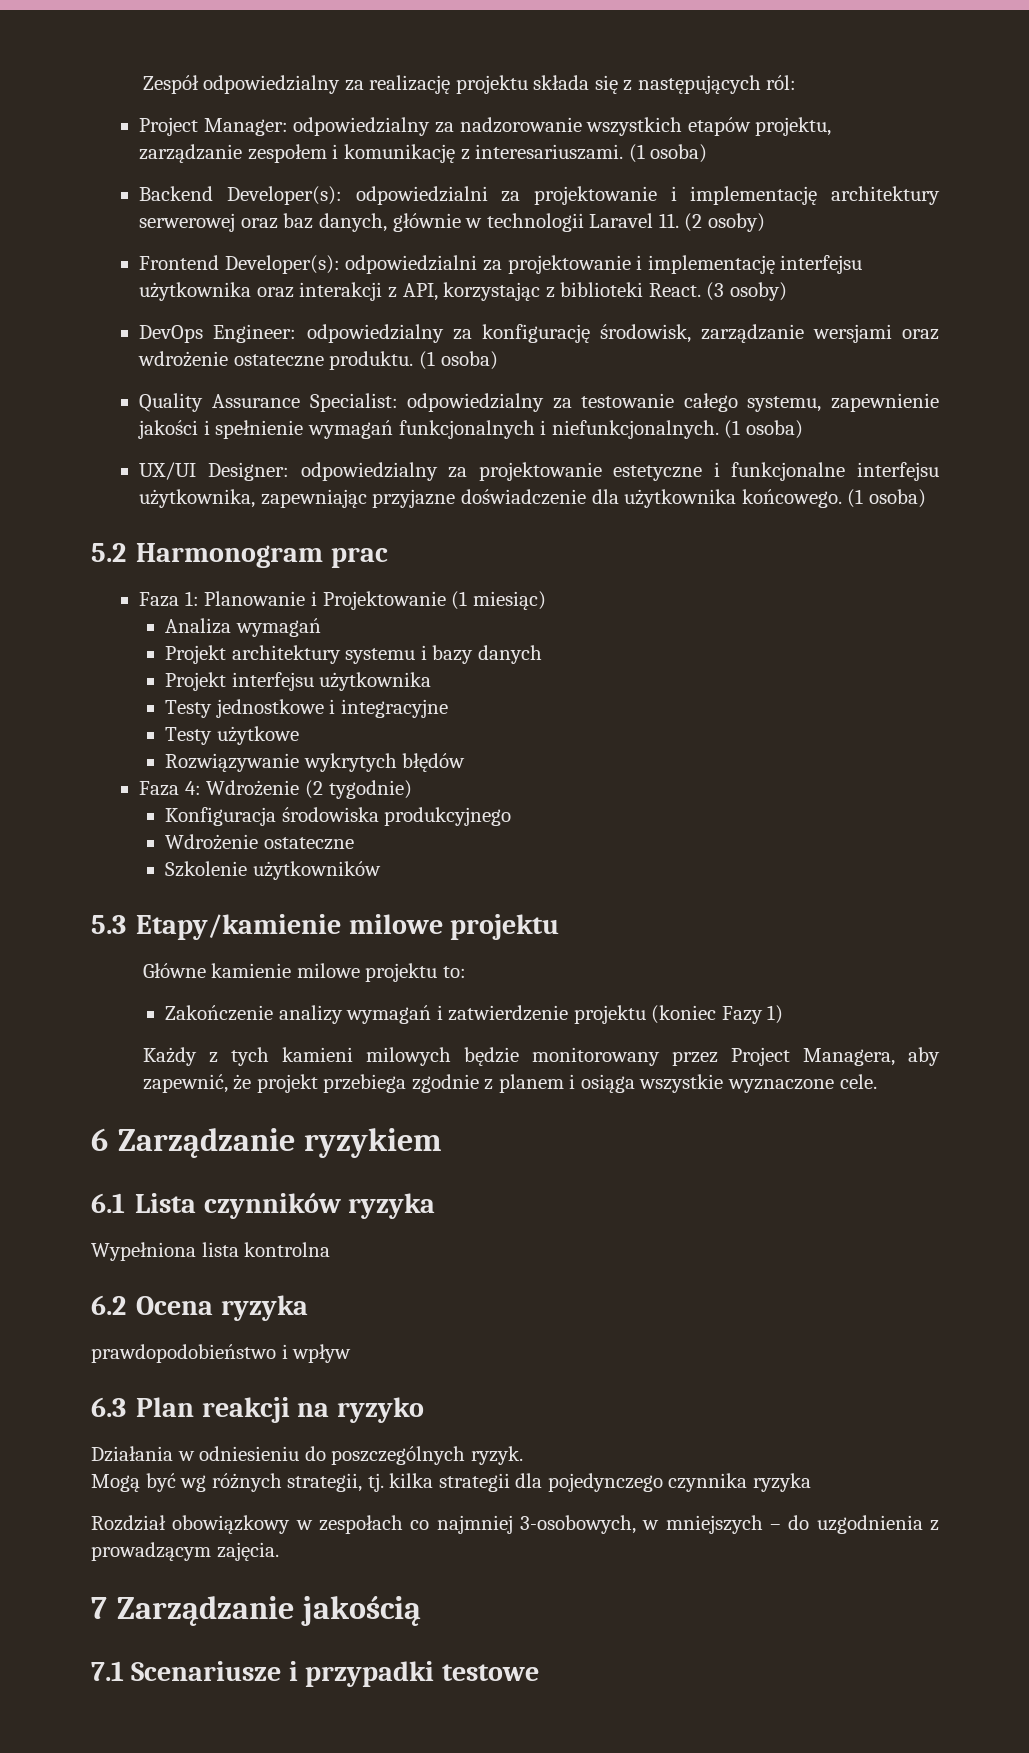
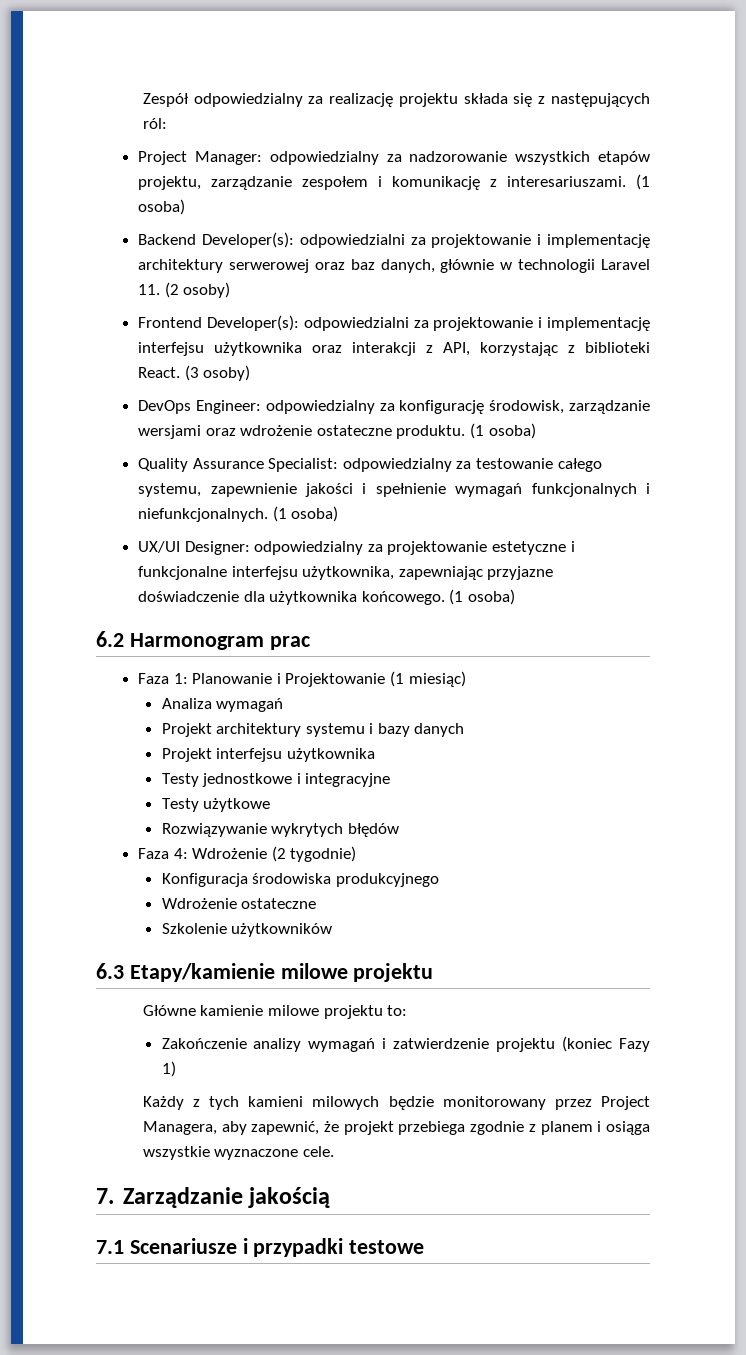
[91,543,126,562] 5.2 -> [96,631,124,647] 6.2
[91,915,126,934] 5.3 -> [96,963,124,979] 6.3
[91,1128,442,1158] [91,1193,436,1219] [91,1242,331,1261] [91,1295,308,1321] [91,1344,352,1363] [91,1397,424,1423] [91,1446,523,1465] [91,1473,811,1492] [91,1515,940,1534] [91,1542,279,1561] [91,1597,107,1619] 6 Zarządzanie ryzykiem // 6.1 Lista czynników ryzyka // Wypełniona lista kontrolna // 6.2 Ocena ryzyka // prawdopodobieństwo i wpływ // 6.3 Plan reakcji na ryzyko // Działania w odniesieniu do poszczególnych ryzyk. // Mogą być wg różnych strategii, tj. kilka strategii dla pojedynczego czynnika ryzyka // Rozdział obowiązkowy w zespołach co najmniej 3-osobowych, w mniejszych – do uzgodnienia z prowadzącym zajęcia. // 7 -> [96,1188,114,1204] 7.

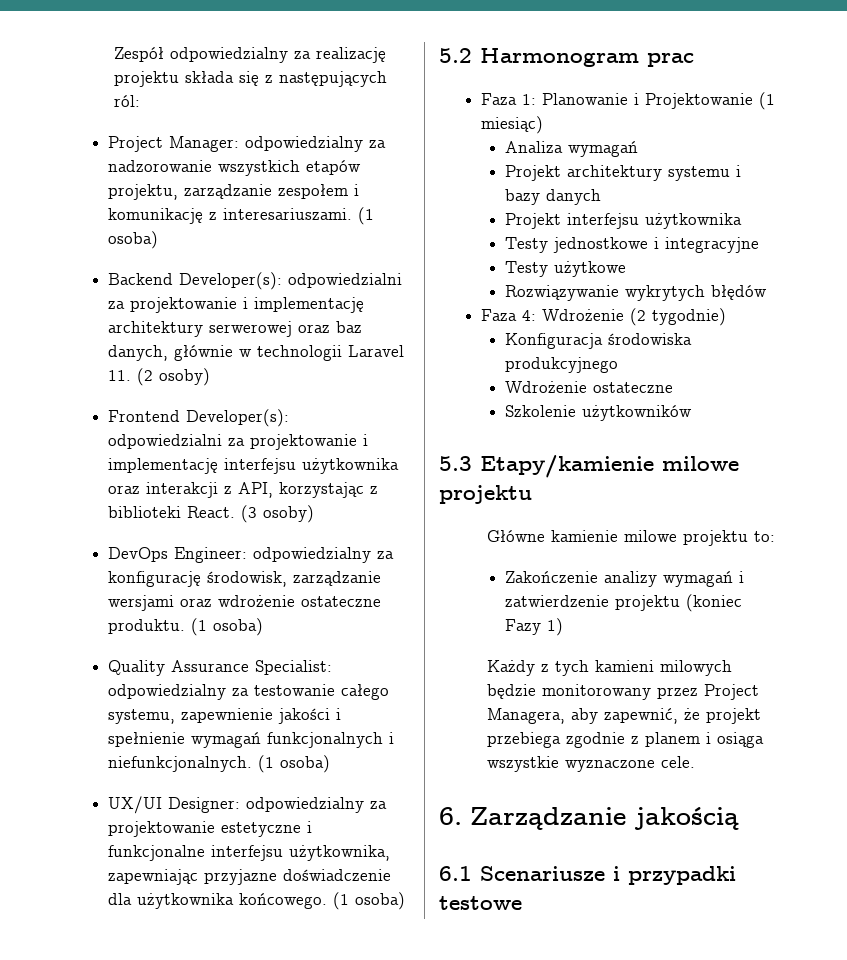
[96,631,124,647] 6.2 -> [439,48,472,63] 5.2
[96,963,124,979] 6.3 -> [439,456,472,471] 5.3
[96,1188,114,1204] 7. -> [439,807,462,825] 6.
[96,1240,124,1254] 7.1 -> [439,866,472,881] 6.1

